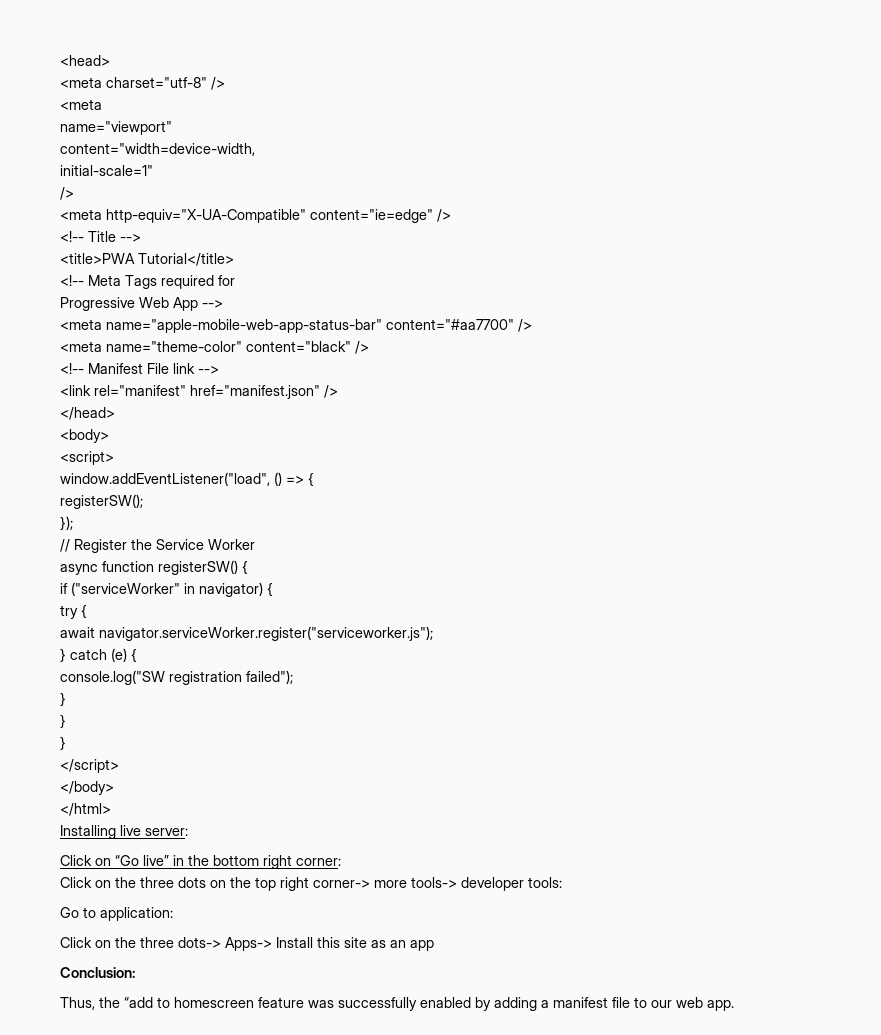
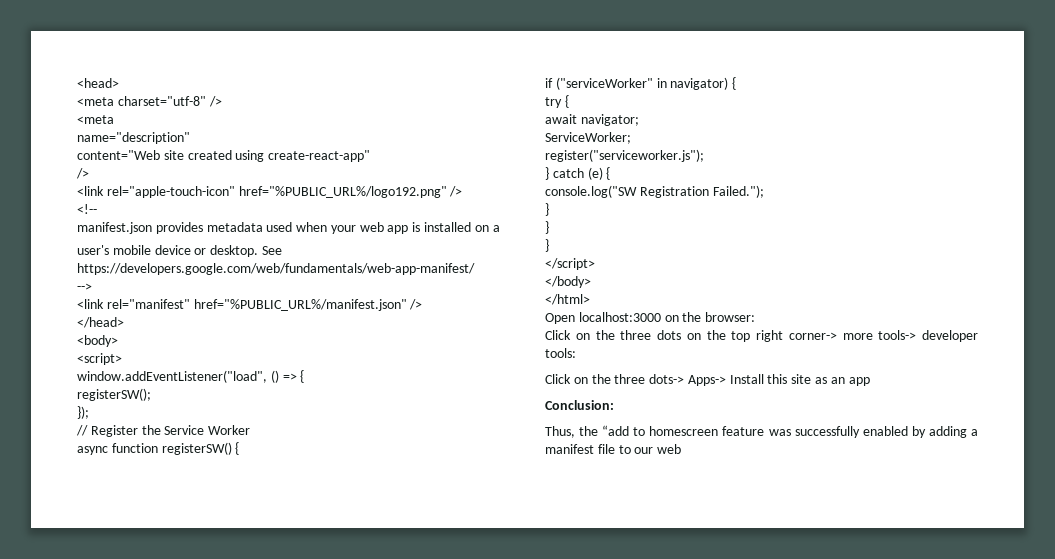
[60,121,172,135] [60,143,255,156] [60,165,153,176] [60,187,74,200] [60,209,451,223] [60,231,141,242] [60,253,234,266] [60,275,235,289] [60,297,223,311] [60,319,532,333] [60,341,369,354] [60,363,195,374] name="viewport" // content="width=device-width, // initial-scale=1" // /> // <meta http-equiv="X-UA-Compatible" content="ie=edge" /> // <!-- Title --> // <title>PWA Tutorial</title> // <!-- Meta Tags required for // Progressive Web App --> // <meta name="apple-mobile-web-app-status-bar" content="#aa7700" /> // <meta name="theme-color" content="black" /> // <!-- Manifest File link -> [77,132,190,144] [77,150,371,162] [76,168,89,179] [77,186,463,198] [77,204,97,214] [77,222,500,234] [77,245,282,257] [77,263,475,275] name="description" // content="Web site created using create-react-app" // /> // <link rel="apple-touch-icon" href="%PUBLIC_URL%/logo192.png" /> // <!-- // manifest.json provides metadata used when your web app is installed on a // user's mobile device or desktop. See https://developers.google.com/web/fundamentals/web-app-manifest/ //
[190,385,320,399] href="manifest.json" -> [193,299,407,311] href="%PUBLIC_URL%/manifest.json"
[99,626,433,641] navigator.serviceWorker.register("serviceworker.js"); -> [580,114,639,126] [545,132,631,144] [545,149,704,162] navigator; // ServiceWorker; // register("serviceworker.js");
[169,670,293,685] registration failed"); -> [639,185,764,198] Registration Failed.");
[60,825,188,839] [60,855,341,869] Installing live server: // Click on “Go live” in the bottom right corner: -> [545,312,756,324] Open localhost:3000 on the browser:
[60,907,173,921] // Go to application: -> (576, 353) none
[707,1000,734,1011] app. -> (682, 449) none

